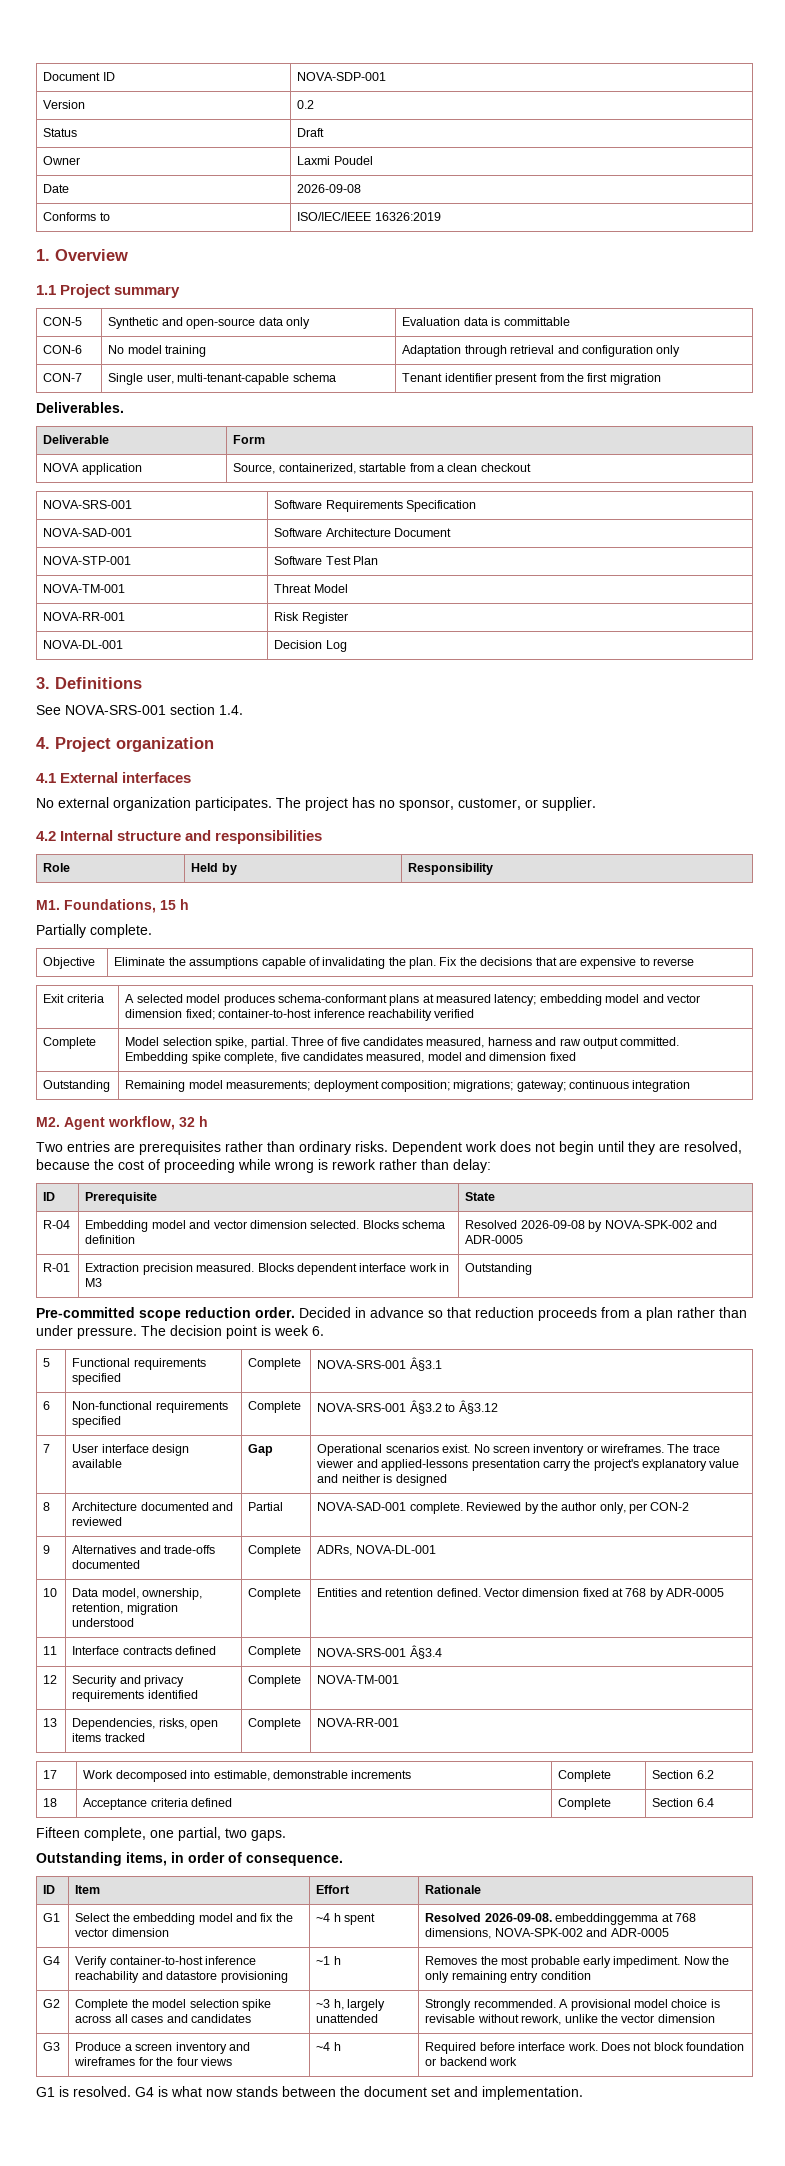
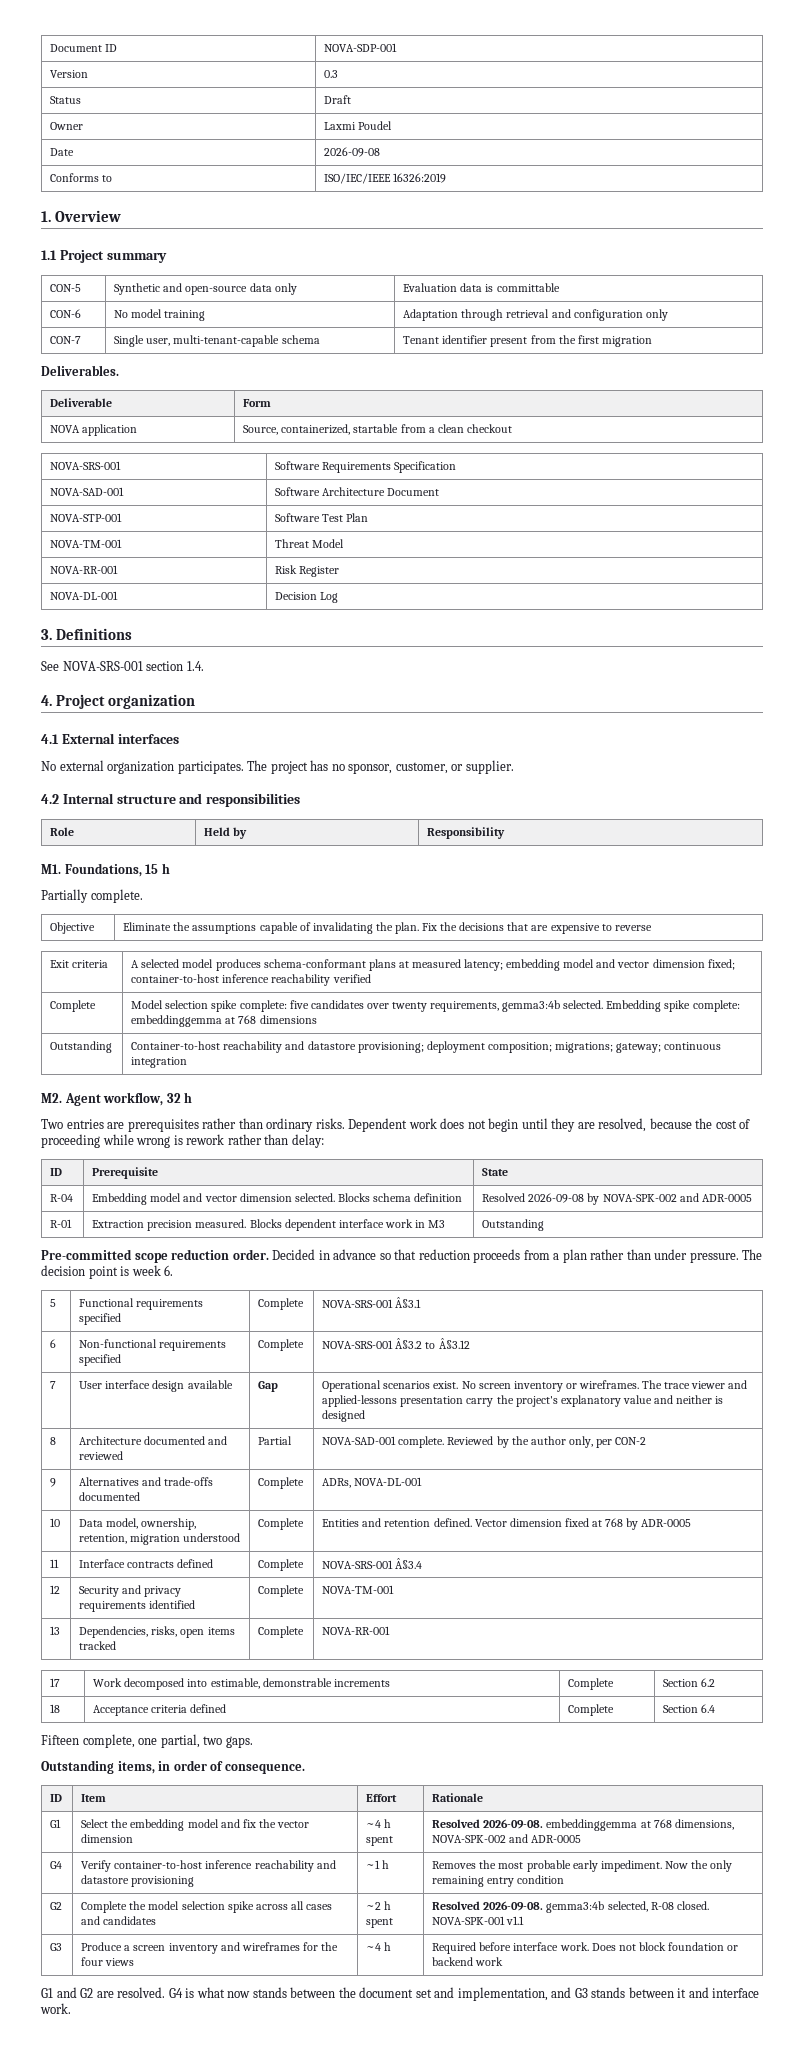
[297,100,315,109] 0.2 -> [324,70,339,78] 0.3
[215,1037,680,1049] [125,1052,576,1064] [43,1080,111,1092] [125,1080,311,1092] spike, partial. Three of five candidates measured, harness and raw output committed. Embedding spike complete, five candidates measured, model and dimension fixed // Outstanding | Remaining model measurements; -> [211,1000,740,1012] [131,1015,317,1027] [50,1041,113,1053] [131,1041,424,1053] spike complete: five candidates over twenty requirements, gemma3:4b selected. Embedding spike complete: embeddinggemma at 768 dimensions // Outstanding | Container-to-host reachability and datastore provisioning;
[316,1999,386,2011] [316,2014,379,2023] [425,1999,720,2011] [425,2014,715,2025] ~3 h, largely unattended | Strongly recommended. A provisional model choice is revisable without rework, unlike the vector dimension -> [366,1901,392,1910] [366,1918,394,1928] [432,1901,709,1913] [432,1916,525,1925] ~2 h spent | Resolved 2026-09-08. gemma3:4b selected, R-08 closed. NOVA-SPK-001 v1.1
[59,2086,69,2097] is -> [56,1987,114,1998] and G2 are
[482,2086,583,2100] implementation. -> [457,1987,760,2001] [40,2003,71,2014] implementation, and G3 stands between it and interface work.

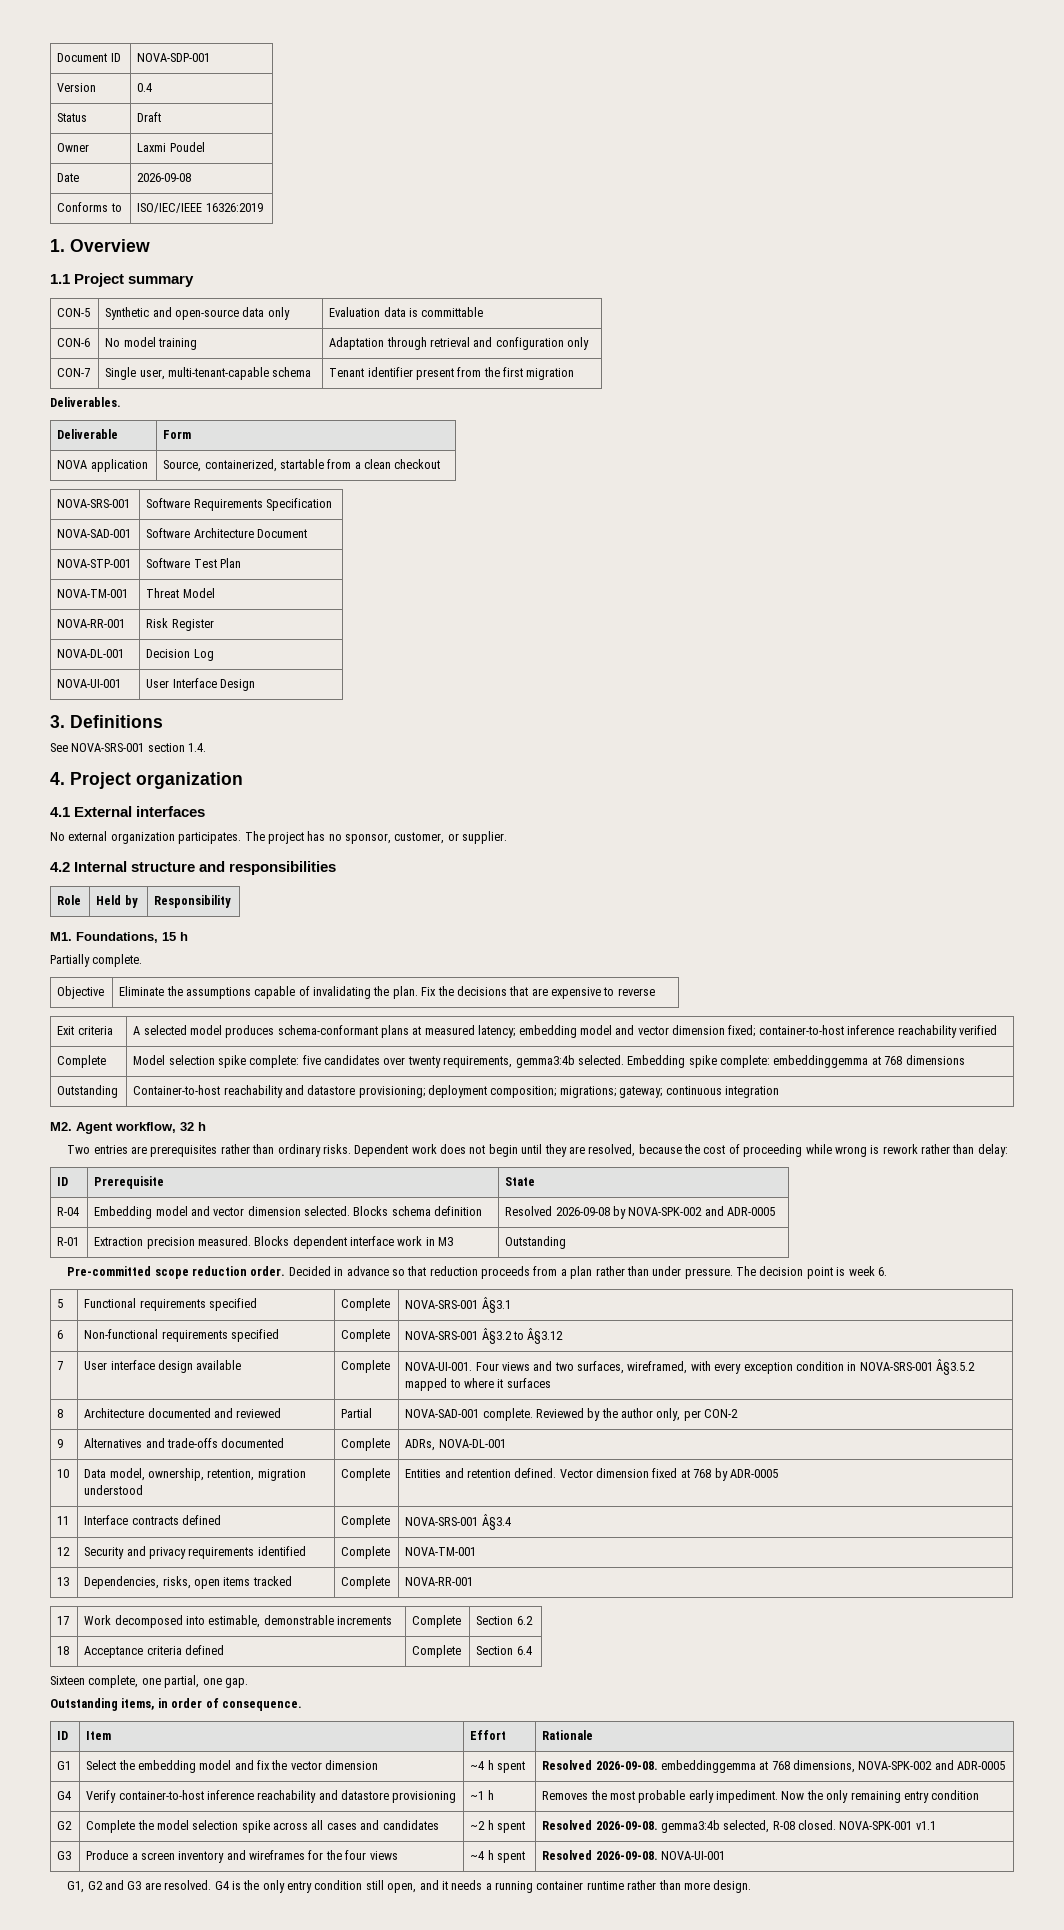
[324,70,339,78] 0.3 -> [137,83,153,92] 0.4
(339, 597) none -> [57,679,122,688] [146,678,255,691] // NOVA-UI-001 | User Interface Design
[258,1381,279,1392] [322,1380,748,1392] [322,1395,724,1407] [322,1410,366,1422] Gap | Operational scenarios exist. No screen inventory or wireframes. The trace viewer and applied-lessons presentation carry the project's explanatory value and neither is designed -> [341,1360,391,1373] [405,1359,976,1375] [405,1378,551,1391] Complete | NOVA-UI-001. Four views and two surfaces, wireframed, with every exception condition in NOVA-SRS-001 Â§3.5.2 mapped to where it surfaces
[41,1735,79,1745] Fifteen -> [50,1676,85,1685] Sixteen
[203,1736,253,1748] two gaps. -> [202,1678,248,1688] one gap.
[432,1942,739,1954] [432,1957,504,1966] [41,1987,760,2001] [40,2003,71,2014] | Required before interface work. Does not block foundation or backend work // G1 and G2 are resolved. G4 is what now stands between the document set and implementation, and G3 stands between it and interface work. -> [496,1851,525,1863] [542,1850,725,1860] [67,1880,752,1893] spent | Resolved 2026-09-08. NOVA-UI-001 // G1, G2 and G3 are resolved. G4 is the only entry condition still open, and it needs a running container runtime rather than more design.

